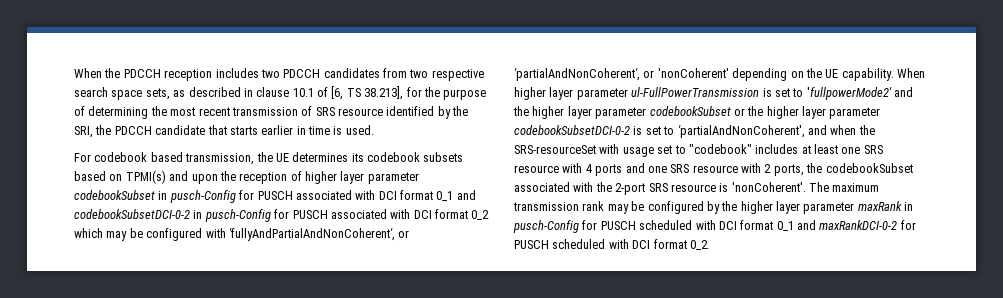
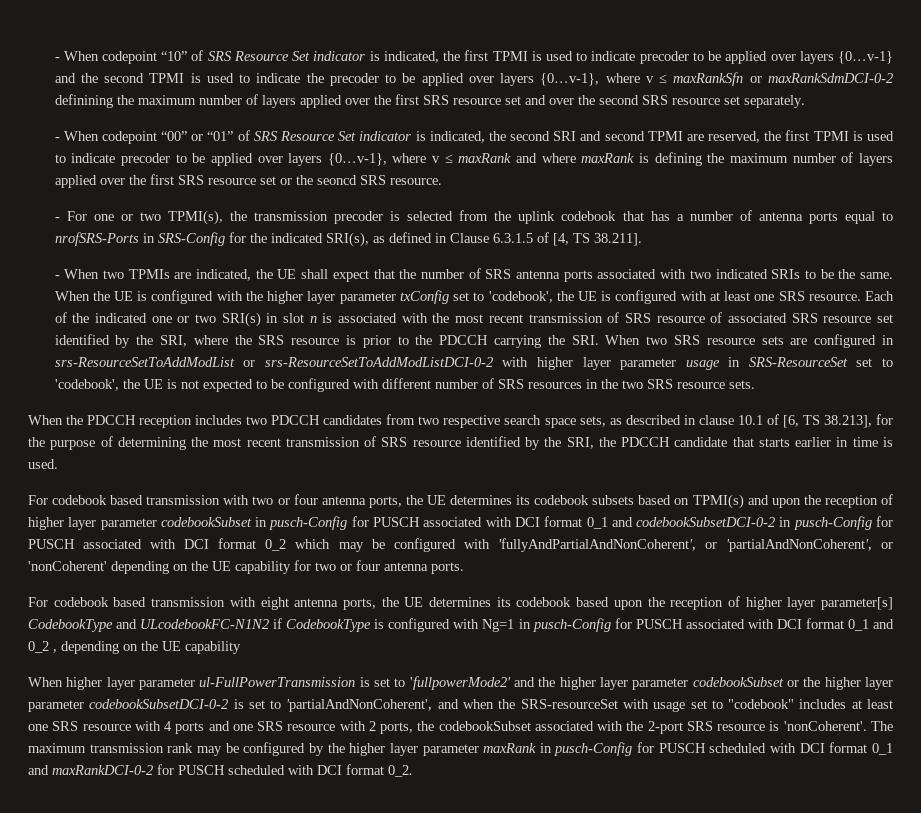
(74, 73) none -> [54,50,894,64] [54,72,894,86] [54,94,805,108] [54,130,894,144] [54,152,894,166] [54,174,442,188] [54,210,893,225] [54,232,642,247] [54,268,894,282] [54,290,895,304] [54,312,893,327] [54,334,894,348] [54,357,894,370] [54,378,755,392] - When codepoint “10” of SRS Resource Set indicator is indicated, the first TPMI is used to indicate precoder to be applied over layers {0…v-1} and the second TPMI is used to indicate the precoder to be applied over layers {0…v-1}, where v ≤ maxRankSfn or maxRankSdmDCI-0-2 definining the maximum number of layers applied over the first SRS resource set and over the second SRS resource set separately. // - When codepoint “00” or “01” of SRS Resource Set indicator is indicated, the second SRI and second TPMI are reserved, the first TPMI is used to indicate precoder to be applied over layers {0…v-1}, where v ≤ maxRank and where maxRank is defining the maximum number of layers applied over the first SRS resource set or the seoncd SRS resource. // - For one or two TPMI(s), the transmission precoder is selected from the uplink codebook that has a number of antenna ports equal to nrofSRS-Ports in SRS-Config for the indicated SRI(s), as defined in Clause 6.3.1.5 of [4, TS 38.211]. // - When two TPMIs are indicated, the UE shall expect that the number of SRS antenna ports associated with two indicated SRIs to be the same. When the UE is configured with the higher layer parameter txConfig set to 'codebook', the UE is configured with at least one SRS resource. Each of the indicated one or two SRI(s) in slot n is associated with the most recent transmission of SRS resource of associated SRS resource set identified by the SRI, where the SRS resource is prior to the PDCCH carrying the SRI. When two SRS resource sets are configured in srs-ResourceSetToAddModList or srs-ResourceSetToAddModListDCI-0-2 with higher layer parameter usage in SRS-ResourceSet set to 'codebook', the UE is not expected to be configured with different number of SRS resources in the two SRS resource sets. //
[185,153,255,165] transmission, -> [146,494,402,508] transmission with two or four antenna ports,
[841,68,894,81] capability. -> [235,560,464,574] [28,596,894,610] [28,618,894,632] [28,641,241,654] capability for two or four antenna ports. // For codebook based transmission with eight antenna ports, the UE determines its codebook based upon the reception of higher layer parameter[s] CodebookType and ULcodebookFC-N1N2 if CodebookType is configured with Ng=1 in pusch-Config for PUSCH associated with DCI format 0_1 and 0_2 , depending on the UE capability //

